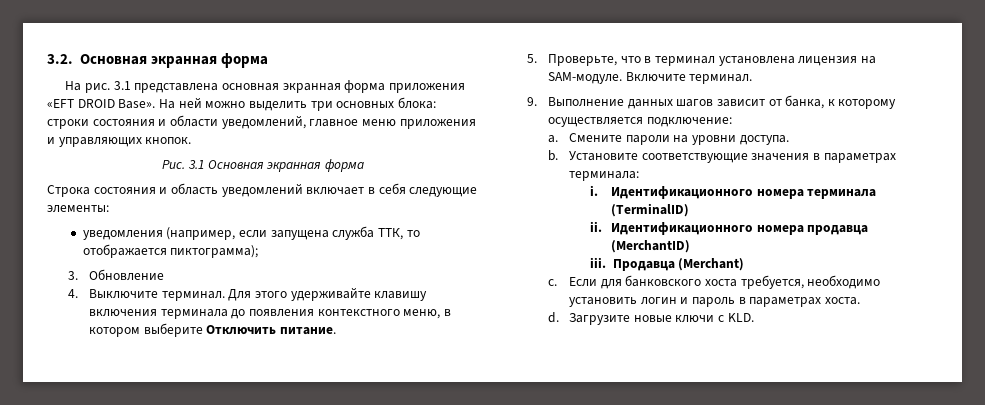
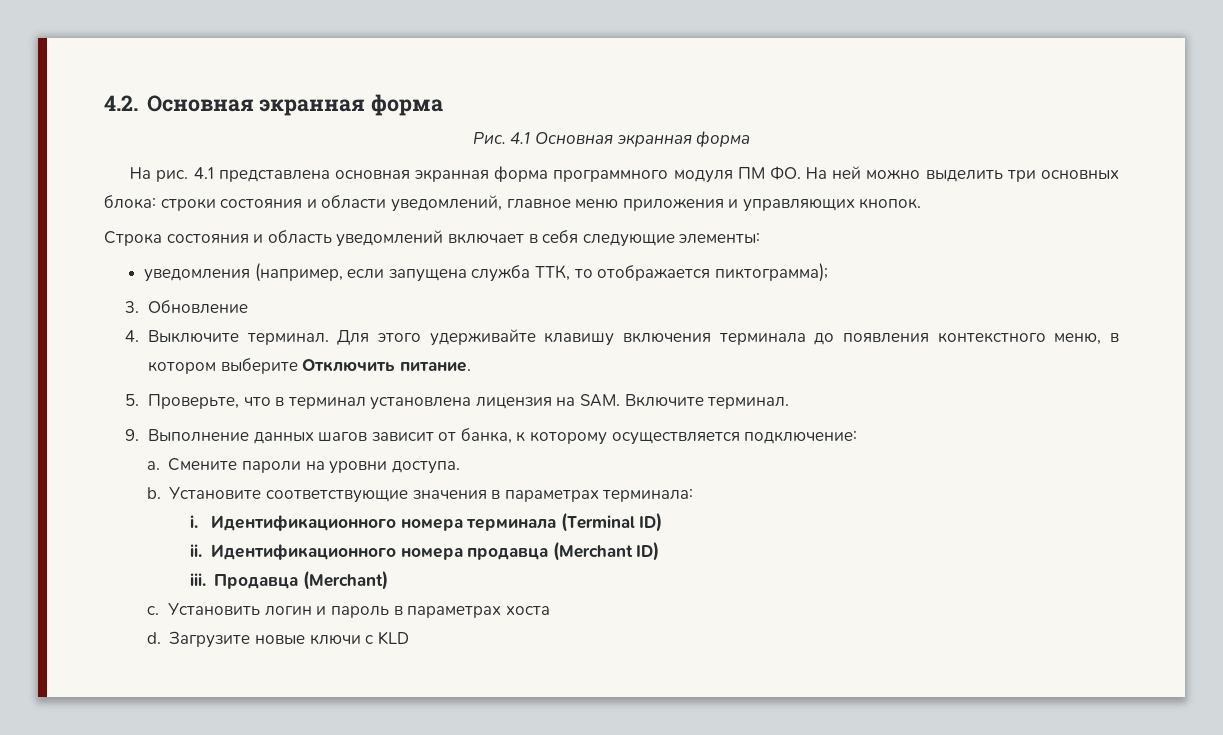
[47,53,268,68] 3.2. Основная экранная форма -> [104,94,444,116] [472,131,751,147] 4.2. Основная экранная форма // Рис. 4.1 Основная экранная форма
[113,81,131,90] 3.1 -> [193,167,214,179] 4.1
[388,83,465,93] [47,99,156,109] приложения «EFT DROID Base». -> [553,166,801,183] программного модуля ПМ ФО.
[162,159,364,172] // Рис. 3.1 Основная экранная форма -> (922, 203) none
[547,72,622,84] SAM-модуле. -> [580,394,621,407] SAM.
[610,203,689,217] (TerminalID) -> [560,512,663,532] (Terminal ID)
[610,240,690,253] (MerchantID) -> [552,541,660,561] (Merchant ID)
[568,275,881,289] [568,297,637,307] Если для банковского хоста требуется, необходимо установить -> [168,602,261,615] Установить
[824,297,860,305] хоста. -> [505,606,550,615] хоста
[727,313,754,322] KLD. -> [377,631,409,645] KLD

